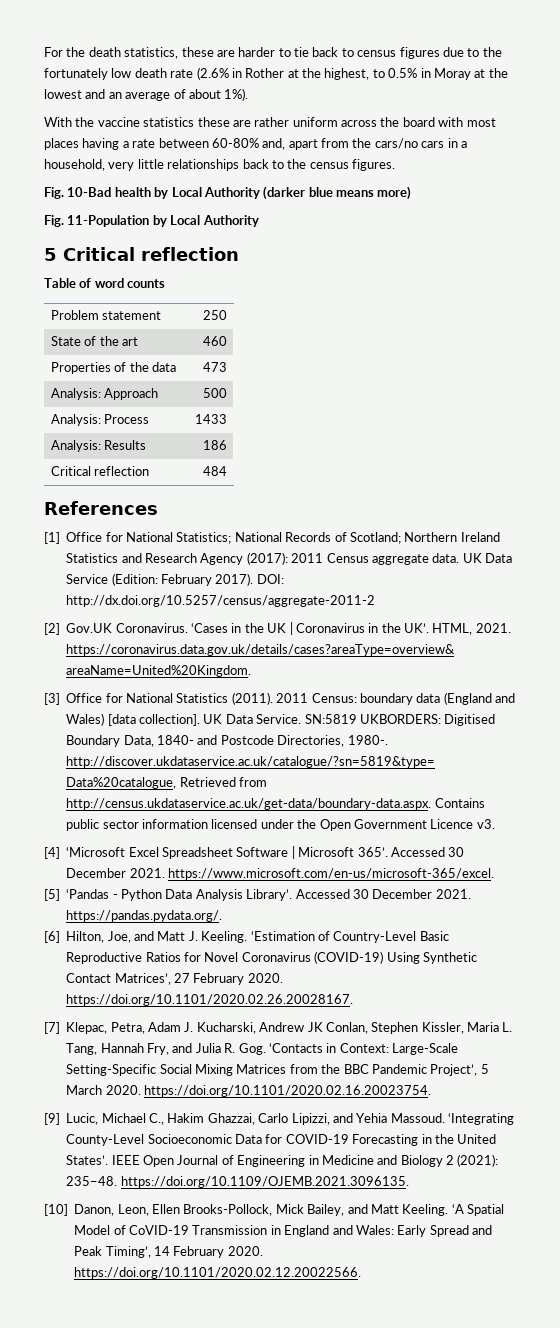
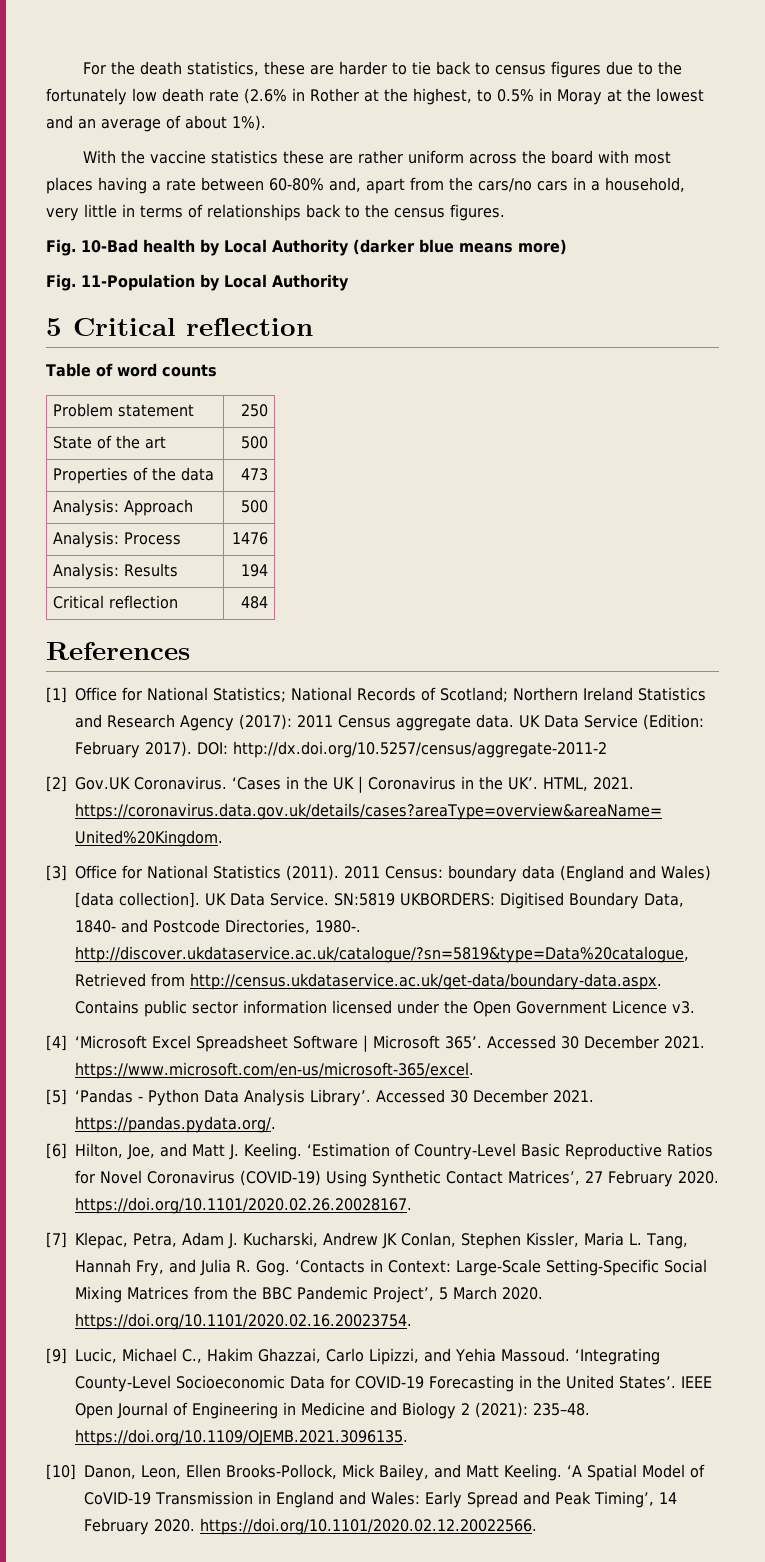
(164, 164) none -> [122,204,203,218] in terms of
[203,336,228,346] 460 -> [241,436,269,449] 500
[195,414,228,424] 1433 -> [232,532,269,545] 1476
[203,440,228,450] 186 -> [241,564,269,577] 194

